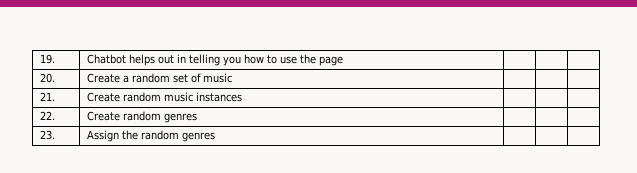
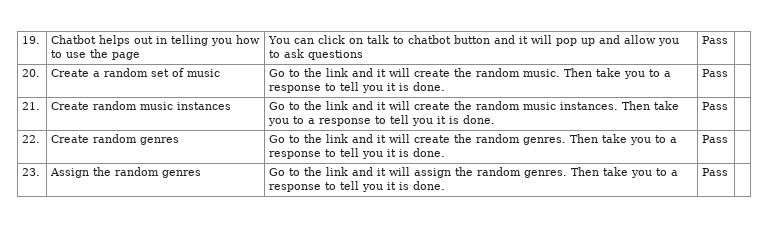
(343, 61) | -> [268,35,680,46] [269,49,364,60] [702,36,729,44] You can click on talk to chatbot button and it will pop up and allow you to ask questions | Pass
(232, 78) | -> [269,68,672,79] [269,82,446,93] [702,69,729,77] Go to the link and it will create the random music. Then take you to a response to tell you it is done. | Pass
[39,111,55,120] [86,111,197,123] | | // 22. | Create random genres | | -> [269,101,680,110] [268,115,496,126] [702,102,729,110] [22,135,41,143] [51,134,180,145] [269,134,678,145] [269,148,446,159] [702,135,729,143] Go to the link and it will create the random music instances. Then take you to a response to tell you it is done. | Pass | // 22. | Create random genres | Go to the link and it will create the random genres. Then take you to a response to tell you it is done. | Pass
(215, 137) | -> [269,167,679,178] [269,181,446,192] [702,168,729,176] Go to the link and it will assign the random genres. Then take you to a response to tell you it is done. | Pass

